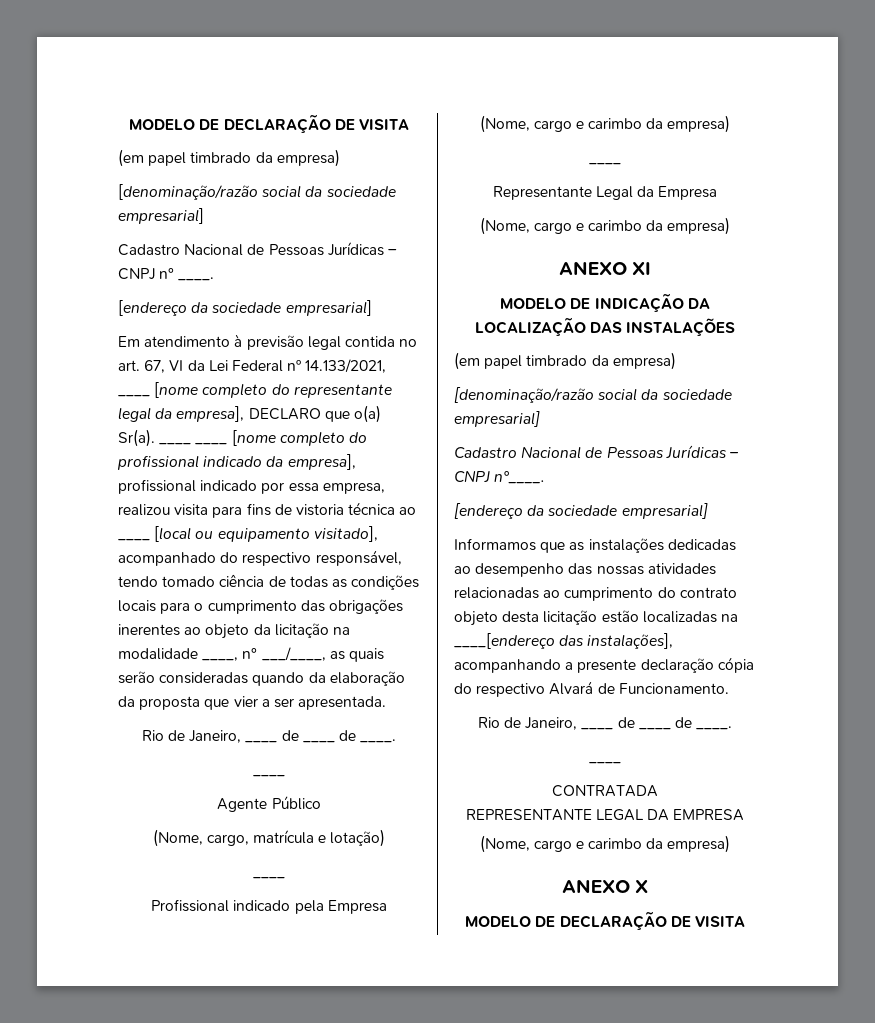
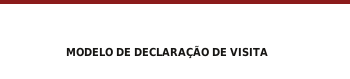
[129,114,409,133] [118,149,340,167] [118,184,396,200] [118,208,204,224] [118,242,397,256] [118,268,215,281] [118,300,372,316] [118,334,418,350] [118,359,387,373] [118,382,392,398] [118,405,381,423] [118,429,367,447] [117,454,356,470] [118,479,385,494] [118,502,417,518] [118,526,378,542] [118,550,402,566] [118,574,420,590] [118,599,403,614] [118,623,350,639] [118,647,384,662] [118,671,405,686] [118,696,387,710] [141,730,278,743] [281,730,299,741] [302,741,335,743] [338,730,397,743] [253,775,285,777] [217,796,321,812] [152,829,386,847] [253,877,285,879] [151,899,387,914] [479,115,731,133] [589,163,621,165] [492,186,718,200] [479,217,731,235] [558,261,652,275] [500,293,710,312] [474,317,736,336] [454,352,676,370] [454,387,732,403] [454,411,540,427] [454,445,739,459] [454,470,546,484] [454,503,708,519] [454,538,736,553] [454,563,716,577] [454,587,737,601] [454,610,738,626] [454,633,674,649] [454,657,754,673] [454,681,729,697] [477,717,614,730] [617,717,635,728] [638,728,671,730] [674,717,733,730] [589,762,621,764] [552,785,658,797] [465,809,745,821] [479,835,731,853] [561,879,649,893] [465,911,745,930] MODELO DE DECLARAÇÃO DE VISITA // (em papel timbrado da empresa) // [denominação/razão social da sociedade empresarial] // Cadastro Nacional de Pessoas Jurídicas – CNPJ n° ____. // [endereço da sociedade empresarial] // Em atendimento à previsão legal contida no art. 67, VI da Lei Federal nº 14.133/2021, ____ [nome completo do representante legal da empresa], DECLARO que o(a) Sr(a). ____ ____ [nome completo do profissional indicado da empresa], profissional indicado por essa empresa, realizou visita para fins de vistoria técnica ao ____ [local ou equipamento visitado], acompanhado do respectivo responsável, tendo tomado ciência de todas as condições locais para o cumprimento das obrigações inerentes ao objeto da licitação na modalidade ____, n° ___/____, as quais serão consideradas quando da elaboração da proposta que vier a ser apresentada. // Rio de Janeiro, ____ de ____ de ____. // ____ // Agente Público // (Nome, cargo, matrícula e lotação) // ____ // Profissional indicado pela Empresa // (Nome, cargo e carimbo da empresa) // ____ // Representante Legal da Empresa // (Nome, cargo e carimbo da empresa) // ANEXO XI // MODELO DE INDICAÇÃO DA LOCALIZAÇÃO DAS INSTALAÇÕES // (em papel timbrado da empresa) // [denominação/razão social da sociedade empresarial] // Cadastro Nacional de Pessoas Jurídicas – CNPJ n°____. // [endereço da sociedade empresarial] // Informamos que as instalações dedicadas ao desempenho das nossas atividades relacionadas ao cumprimento do contrato objeto desta licitação estão localizadas na ____[endereço das instalações], acompanhando a presente declaração cópia do respectivo Alvará de Funcionamento. // Rio de Janeiro, ____ de ____ de ____. // ____ // CONTRATADA // REPRESENTANTE LEGAL DA EMPRESA // (Nome, cargo e carimbo da empresa) // ANEXO X // MODELO DE DECLARAÇÃO DE VISITA -> [66,45,268,59] MODELO DE DECLARAÇÃO DE VISITA

